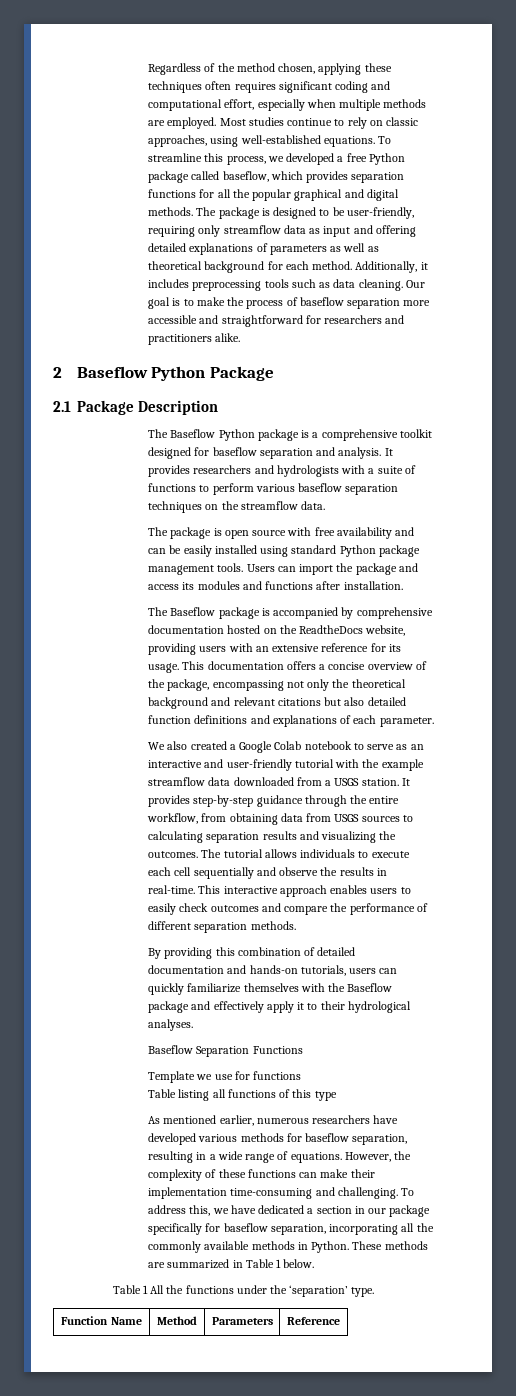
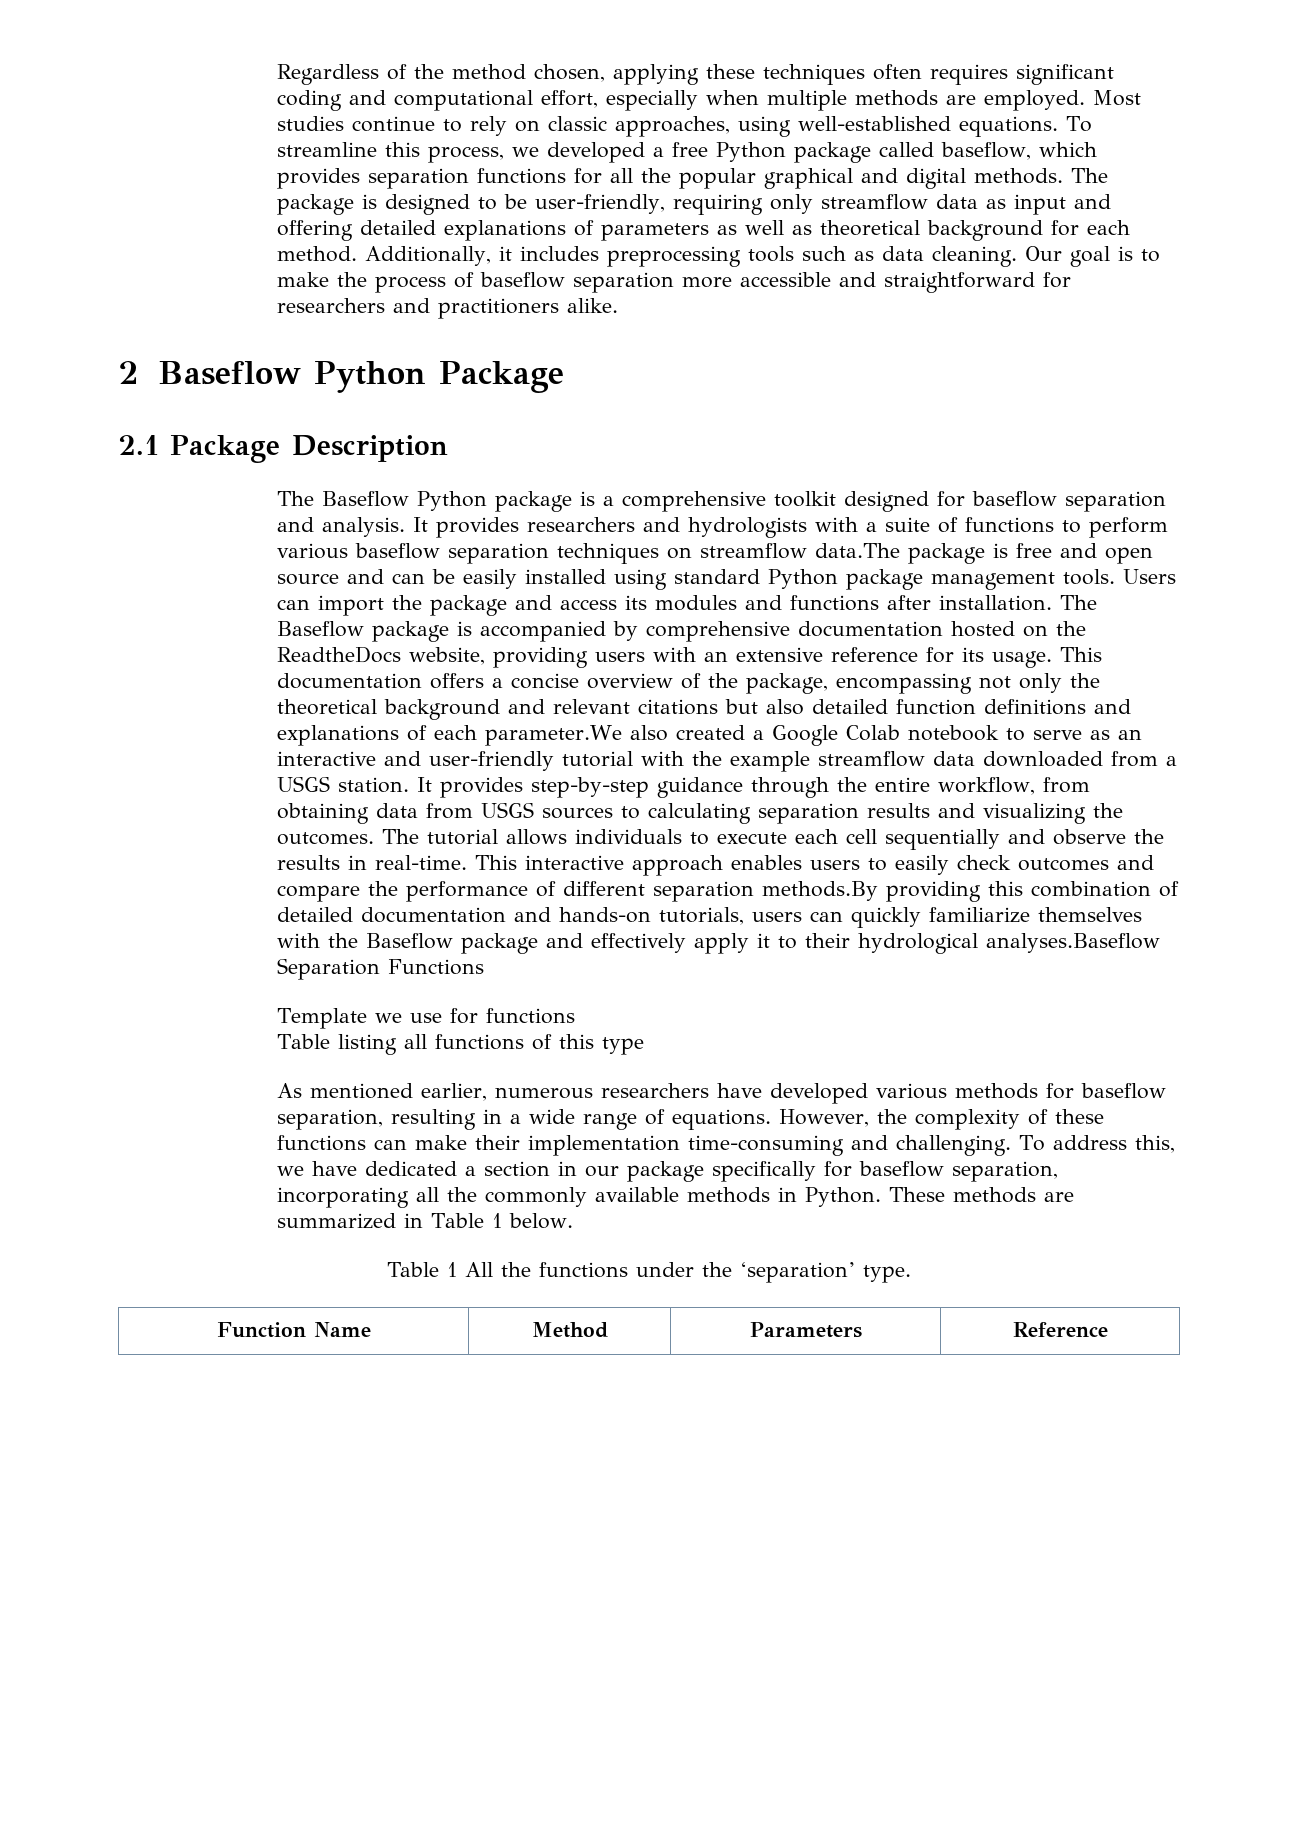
[221,501,326,510] [148,527,392,539] the streamflow data. // The package is open source with free availability -> [699,543,1153,564] [276,573,339,585] streamflow data.The package is free and open source
(403, 585) // -> (1052, 603) none
[379,717,434,727] [148,742,166,750] parameter. // We -> [484,725,622,746] parameter.We
[250,921,296,930] [148,948,162,959] methods. // By -> [761,881,878,901] methods.By
[148,1019,194,1031] [148,1045,194,1054] analyses. // Baseflow -> [985,933,1160,953] analyses.Baseflow

